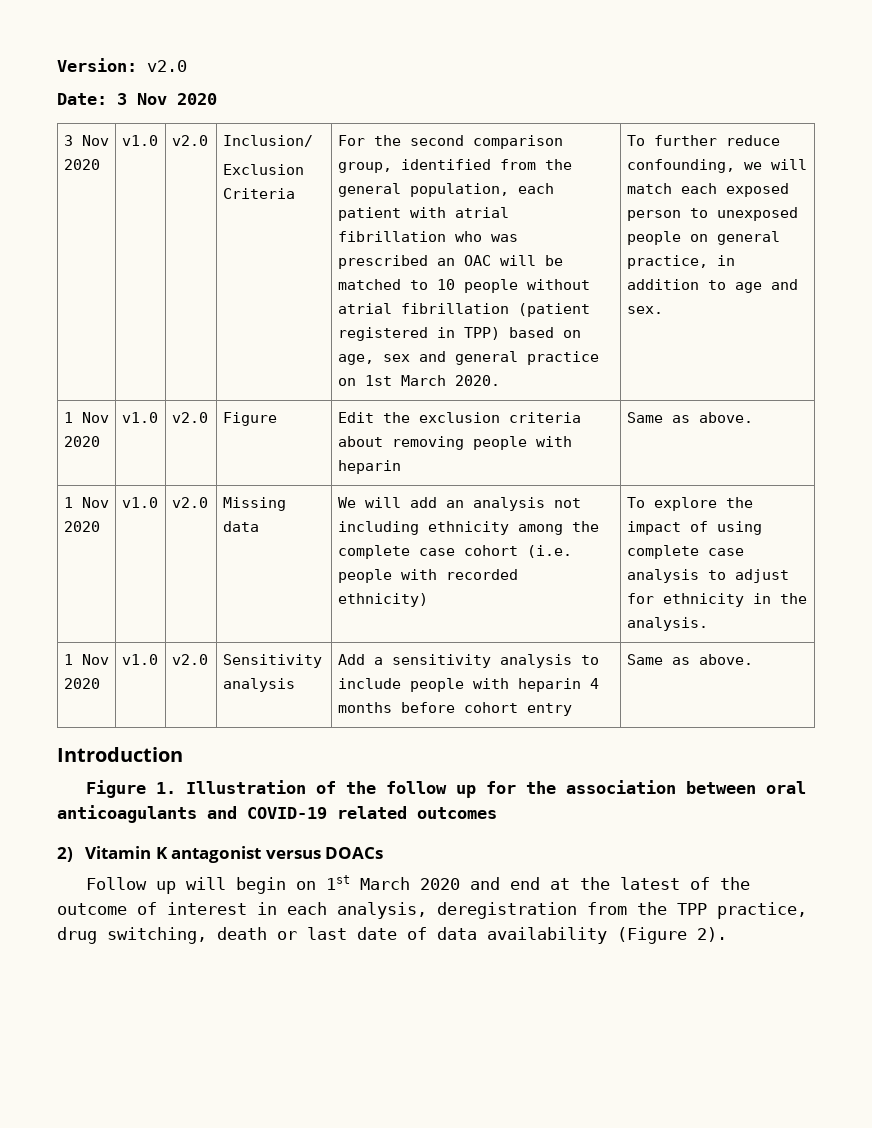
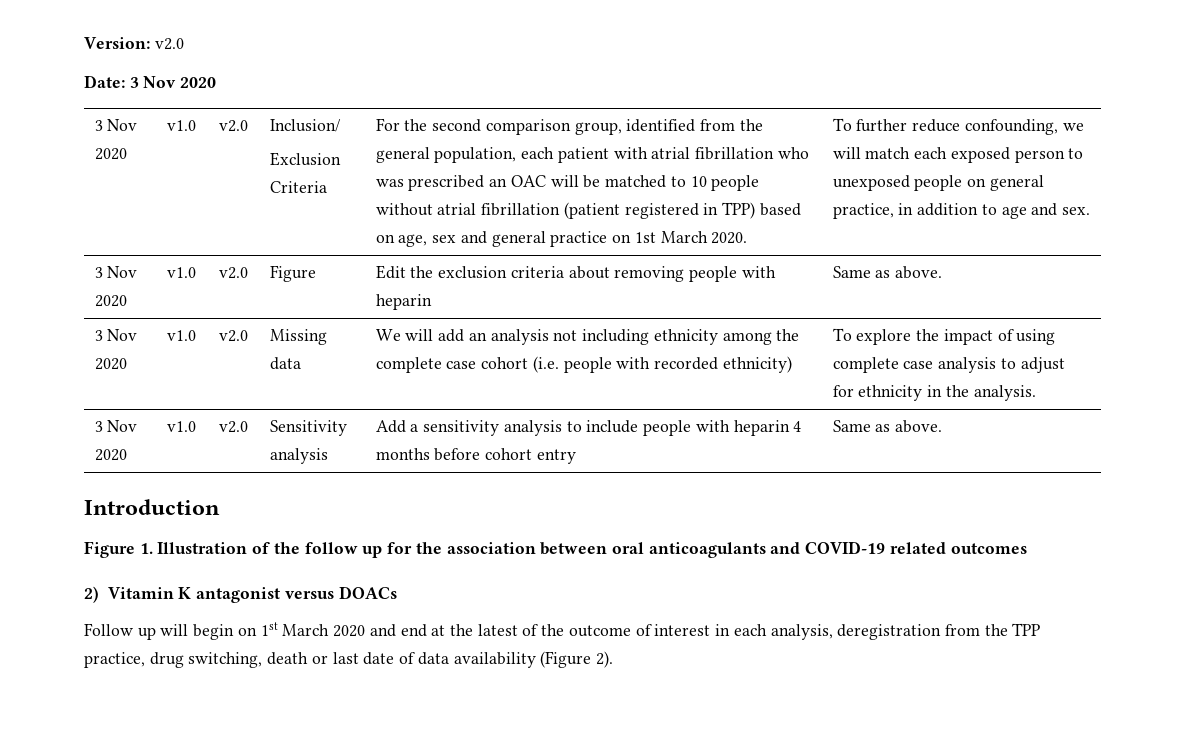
[63,412,73,423] 1 -> [94,267,103,278] 3
[63,497,73,508] 1 -> [94,330,103,341] 3
[63,654,73,665] 1 -> [94,421,103,432] 3

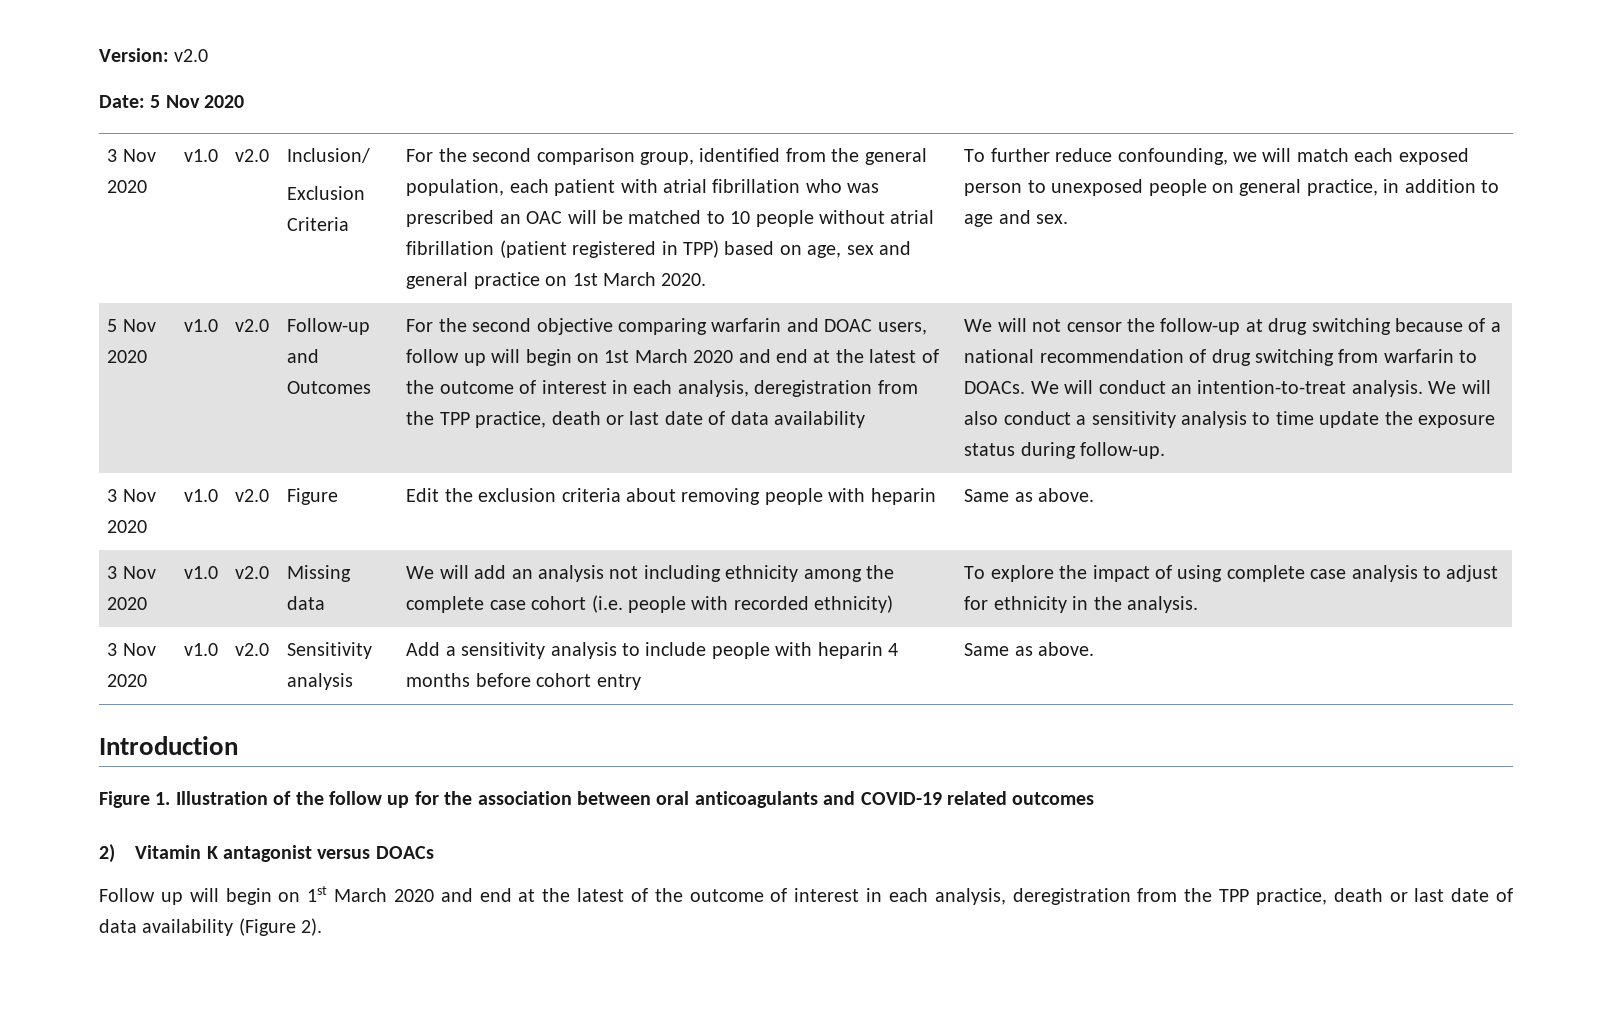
[129,77,139,88] 3 -> [150,95,161,108] 5
(1091, 211) none -> [107,319,156,332] [107,350,148,363] [184,319,219,332] [235,319,270,332] [287,318,371,335] [287,349,320,363] [287,381,372,394] [406,318,927,335] [406,349,939,366] [406,380,918,397] [406,411,865,428] [964,318,1501,335] [964,349,1478,366] [964,380,1491,397] [964,411,1495,428] [964,442,1166,459] // 5 Nov 2020 | v1.0 | v2.0 | Follow-up and Outcomes | For the second objective comparing warfarin and DOAC users, follow up will begin on 1st March 2020 and end at the latest of the outcome of interest in each analysis, deregistration from the TPP practice, death or last date of data availability | We will not censor the follow-up at drug switching because of a national recommendation of drug switching from warfarin to DOACs. We will conduct an intention-to-treat analysis. We will also conduct a sensitivity analysis to time update the exposure status during follow-up.
[149,652,263,668] drug switching, -> (1327, 896) none

